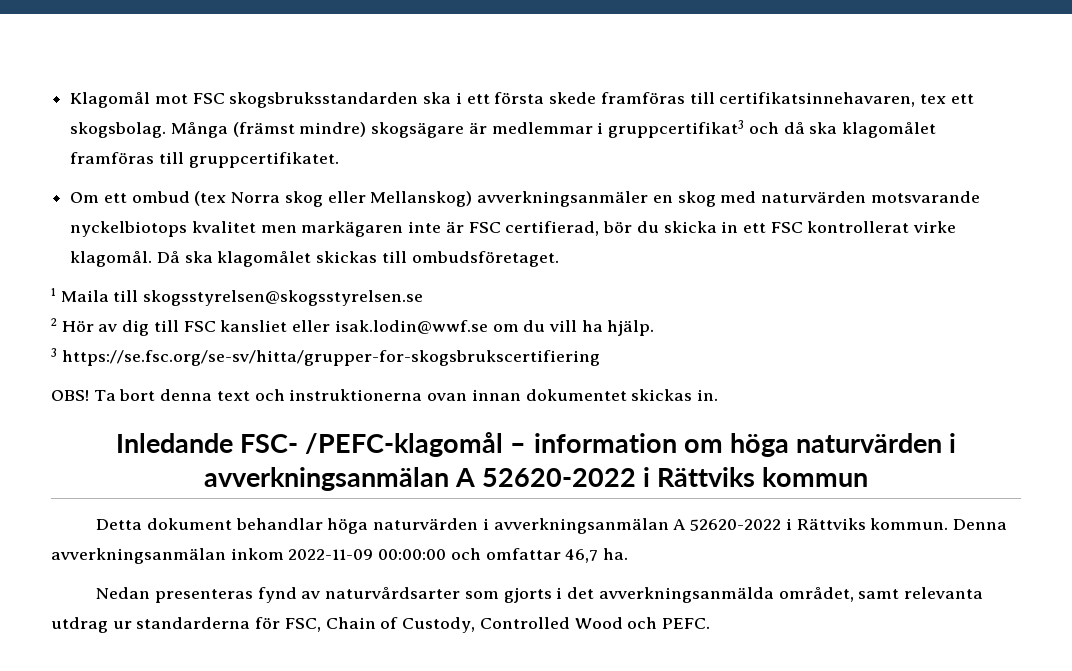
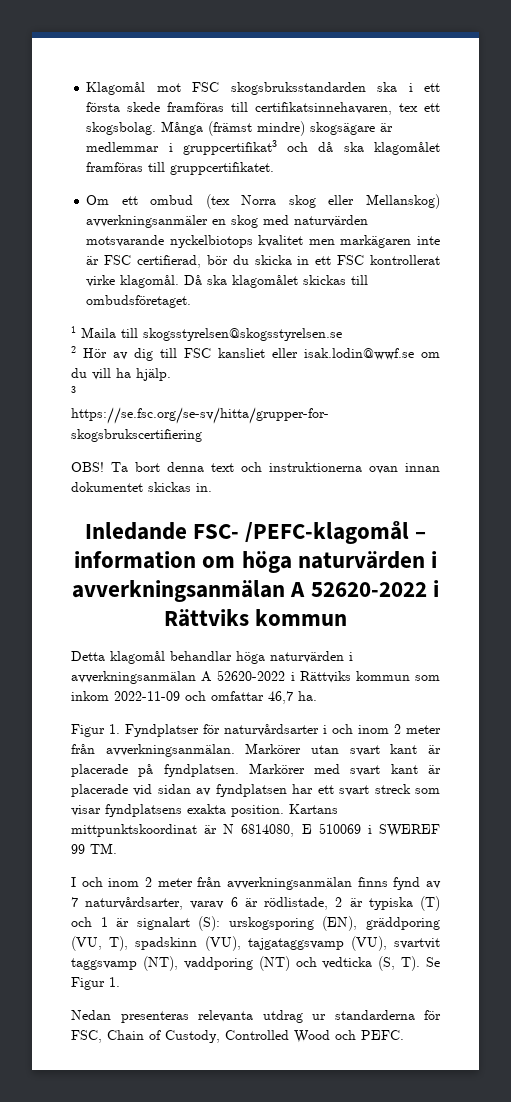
[147,518,233,530] dokument -> [110,651,165,664] klagomål
[870,518,1007,530] [51,548,226,564] kommun. Denna avverkningsanmälan -> [355,671,440,681] kommun som
[378,549,447,560] 00:00:00 -> (180, 696) none
[96,587,900,603] Nedan presenteras fynd av naturvårdsarter som gjorts i det avverkningsanmälda området, samt -> [71,724,441,737] [71,743,442,757] [71,763,441,777] [71,784,441,797] [71,804,338,817] [71,823,440,837] [71,843,117,854] [71,877,442,890] [71,896,441,911] [71,916,440,931] [71,936,440,951] [71,956,440,971] [71,977,120,990] [71,1010,189,1023] Figur 1. Fyndplatser för naturvårdsarter i och inom 2 meter från avverkningsanmälan. Markörer utan svart kant är placerade på fyndplatsen. Markörer med svart kant är placerade vid sidan av fyndplatsen har ett svart streck som visar fyndplatsens exakta position. Kartans mittpunktskoordinat är N 6814080, E 510069 i SWEREF 99 TM. // I och inom 2 meter från avverkningsanmälan finns fynd av 7 naturvårdsarter, varav 6 är rödlistade, 2 är typiska (T) och 1 är signalart (S): urskogsporing (EN), gräddporing (VU, T), spadskinn (VU), tajgataggsvamp (VU), svartvit taggsvamp (NT), vaddporing (NT) och vedticka (S, T). Se Figur 1. // Nedan presenteras

